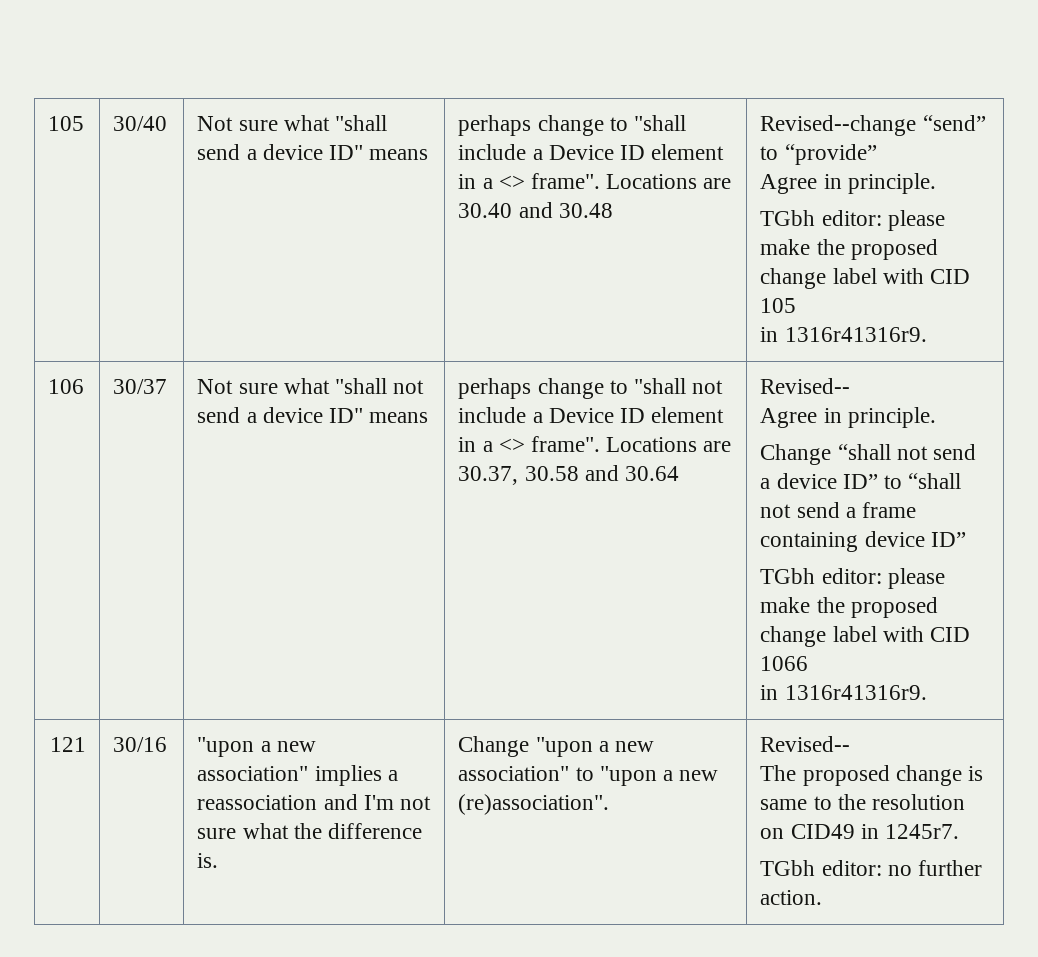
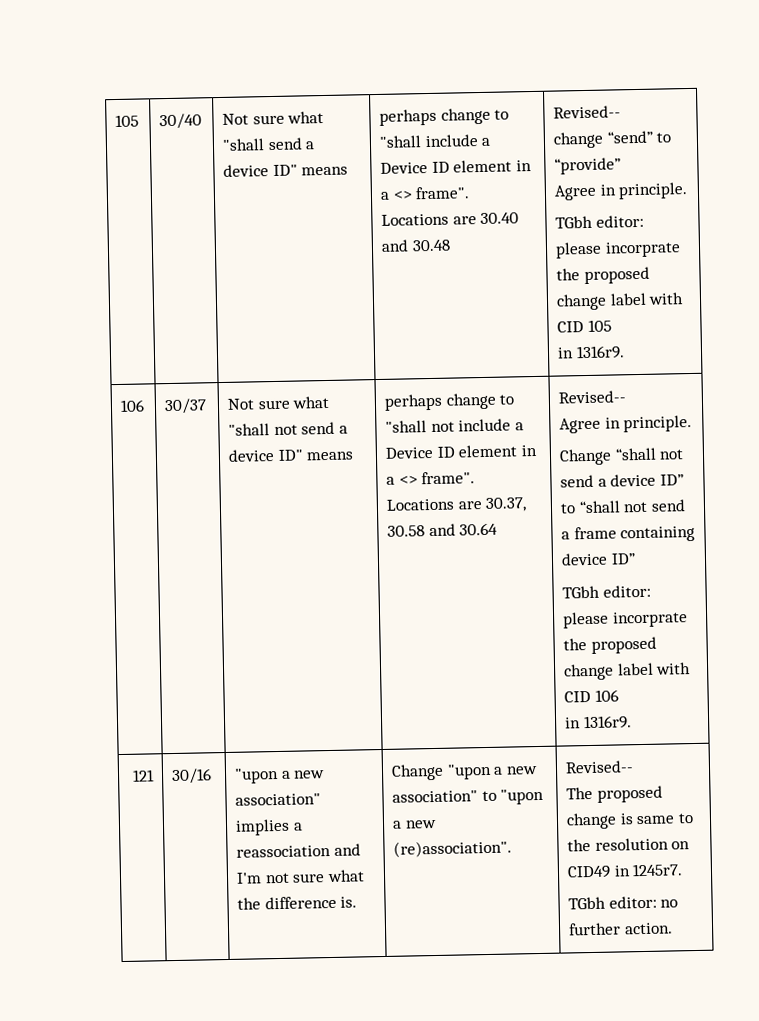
[760,115,917,136] Revised--change -> [553,105,622,119] [553,131,605,149] Revised-- // change
[760,239,811,255] make -> [604,241,681,258] incorprate
[784,327,927,342] 1316r41316r9. -> [575,345,625,360] 1316r9.
[760,597,938,618] [760,626,971,647] [760,656,809,671] [760,685,927,700] make the proposed change label with CID 1066 // in 1316r41316r9. -> [612,611,688,628] [563,636,657,654] [563,662,692,681] [564,689,619,703] [565,715,632,730] incorprate the proposed change label with CID 106 // in 1316r9.

